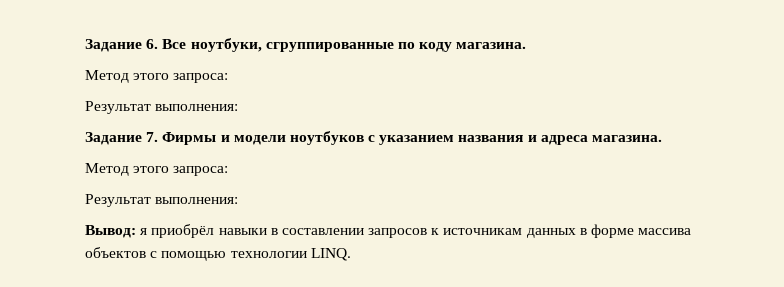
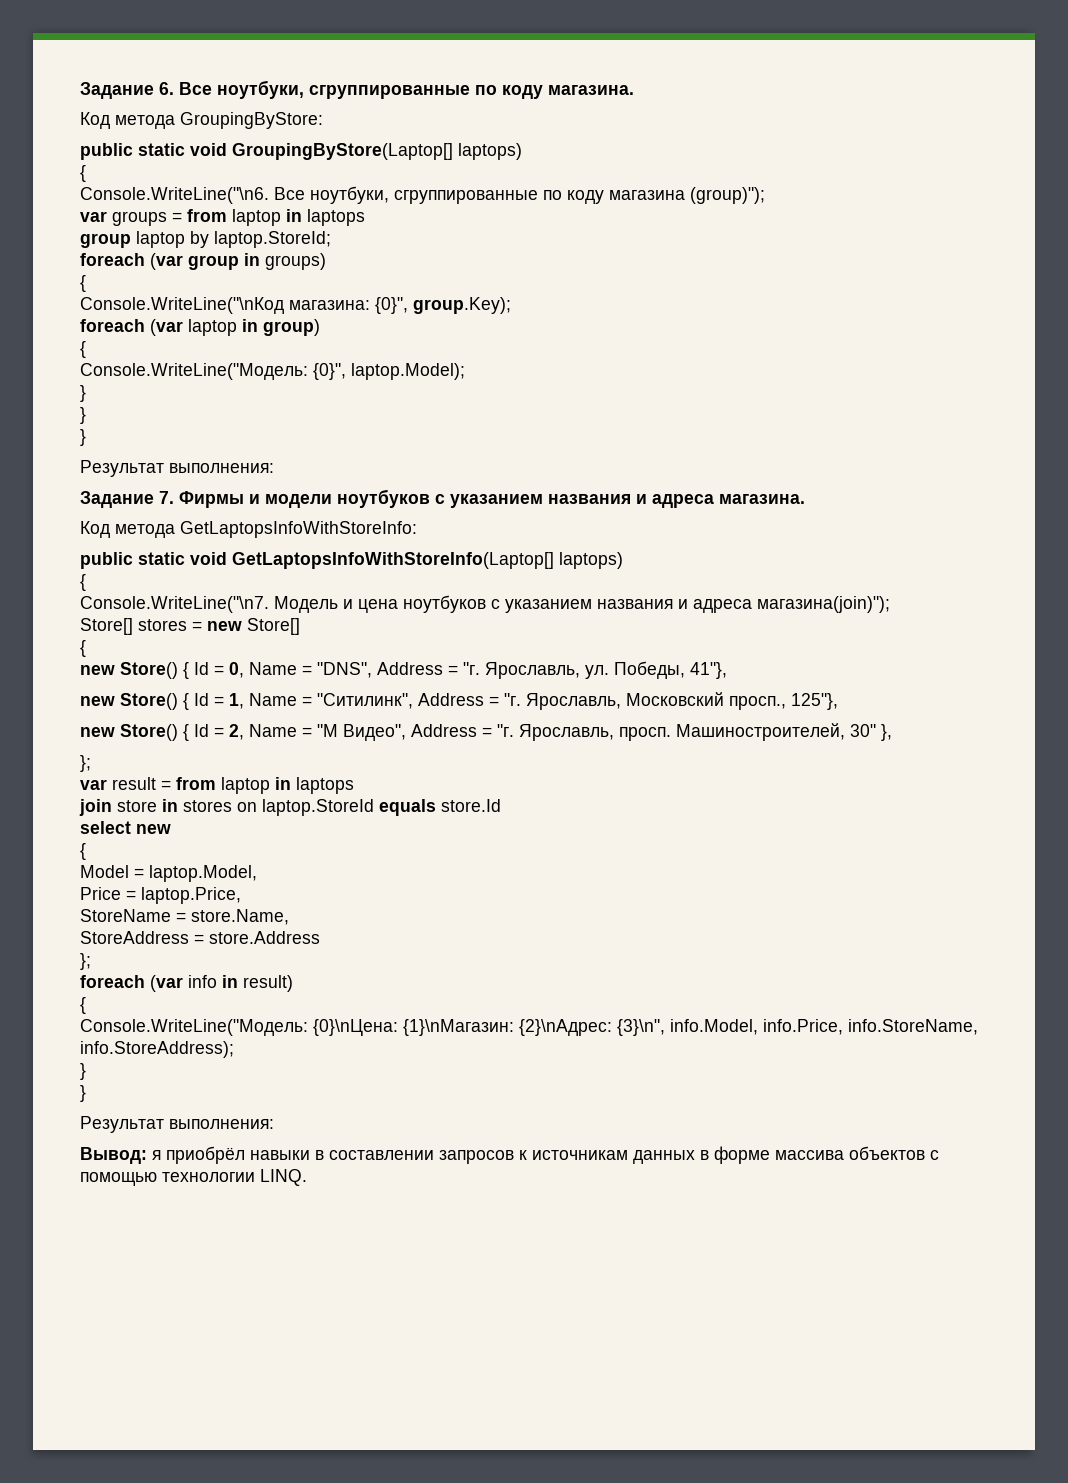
[85,70,229,83] Метод этого запроса: -> [80,112,323,129] [80,143,522,160] [80,165,86,182] [80,186,765,204] [80,209,365,226] [80,231,331,248] [80,253,326,270] [80,275,86,292] [80,297,511,314] [80,319,320,336] [80,341,86,358] [80,363,465,380] [80,385,86,402] [80,407,86,424] [80,429,86,446] Код метода GroupingByStore: // public static void GroupingByStore(Laptop[] laptops) // { // Console.WriteLine("\n6. Все ноутбуки, сгруппированные по коду магазина (group)"); // var groups = from laptop in laptops // group laptop by laptop.StoreId; // foreach (var group in groups) // { // Console.WriteLine("\nКод магазина: {0}", group.Key); // foreach (var laptop in group) // { // Console.WriteLine("Модель: {0}", laptop.Model); // } // } // }
[85,163,229,176] Метод этого запроса: -> [80,521,417,538] [80,552,623,569] [80,574,86,591] [80,595,890,613] [80,618,300,635] [80,640,86,657] [80,661,727,679] [80,692,838,710] [80,723,892,741] [80,755,91,772] [80,777,354,794] [79,799,501,816] [80,821,171,834] [80,843,86,860] [80,865,257,882] [80,887,241,904] [80,909,289,925] [80,931,320,944] [80,953,91,970] [80,975,293,992] [80,997,86,1014] [80,1019,978,1036] [80,1041,234,1058] [80,1063,86,1080] [80,1085,86,1102] Код метода GetLaptopsInfoWithStoreInfo: // public static void GetLaptopsInfoWithStoreInfo(Laptop[] laptops) // { // Console.WriteLine("\n7. Модель и цена ноутбуков с указанием названия и адреса магазина(join)"); // Store[] stores = new Store[] // { // new Store() { Id = 0, Name = "DNS", Address = "г. Ярославль, ул. Победы, 41"}, // new Store() { Id = 1, Name = "Ситилинк", Address = "г. Ярославль, Московский просп., 125"}, // new Store() { Id = 2, Name = "М Видео", Address = "г. Ярославль, просп. Машиностроителей, 30" }, // }; // var result = from laptop in laptops // join store in stores on laptop.StoreId equals store.Id // select new // { // Model = laptop.Model, // Price = laptop.Price, // StoreName = store.Name, // StoreAddress = store.Address // }; // foreach (var info in result) // { // Console.WriteLine("Модель: {0}\nЦена: {1}\nМагазин: {2}\nАдрес: {3}\n", info.Model, info.Price, info.StoreName, info.StoreAddress); // } // }

